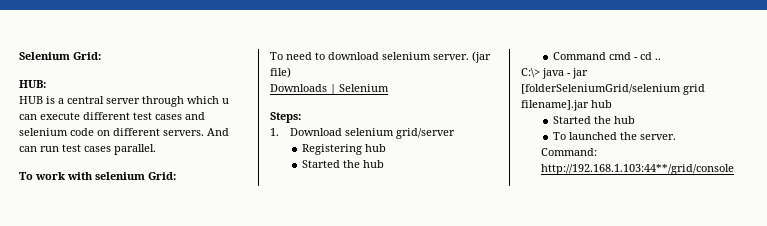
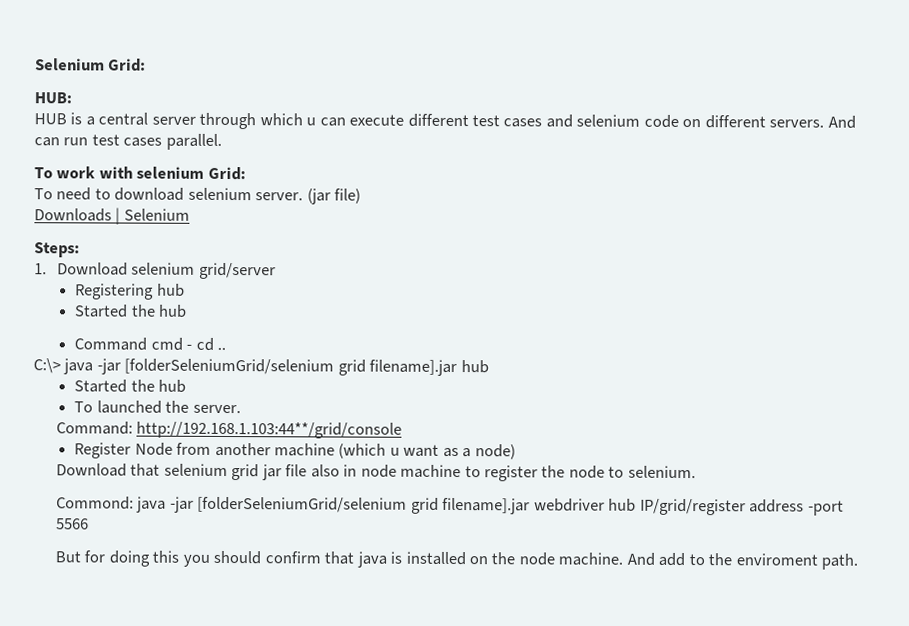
[567,68,588,79] - jar -> [96,358,121,375] -jar
(734, 169) none -> [74,442,516,460] [56,463,696,482] [56,496,844,516] [56,518,90,530] [55,550,859,570] // Register Node from another machine (which u want as a node) // Download that selenium grid jar file also in node machine to register the node to selenium. // Commond: java -jar [folderSeleniumGrid/selenium grid filename].jar webdriver hub IP/grid/register address -port 5566 // But for doing this you should confirm that java is installed on the node machine. And add to the enviroment path.

